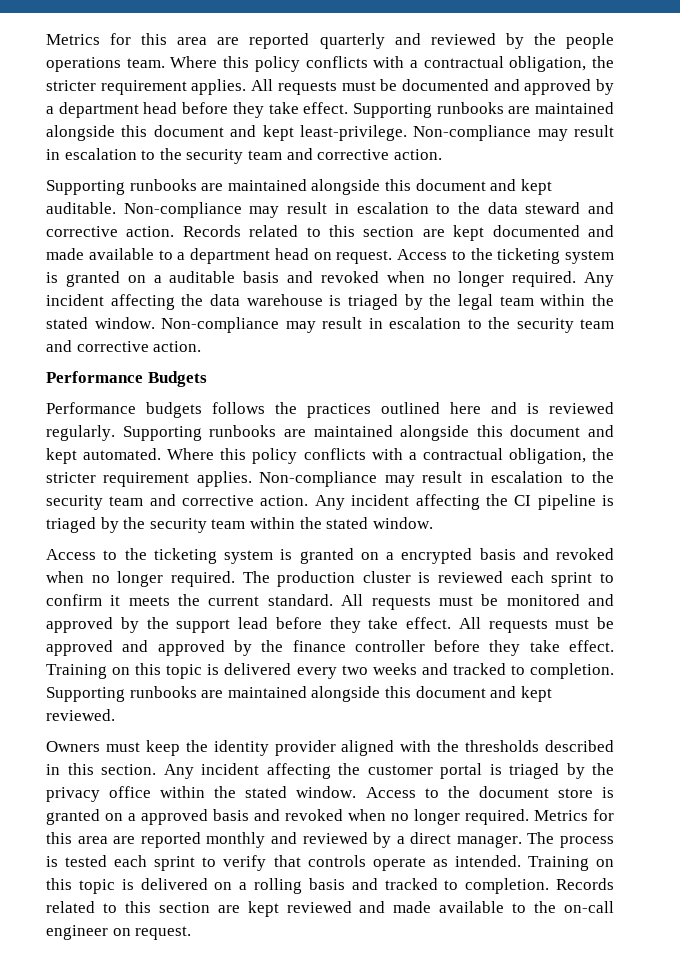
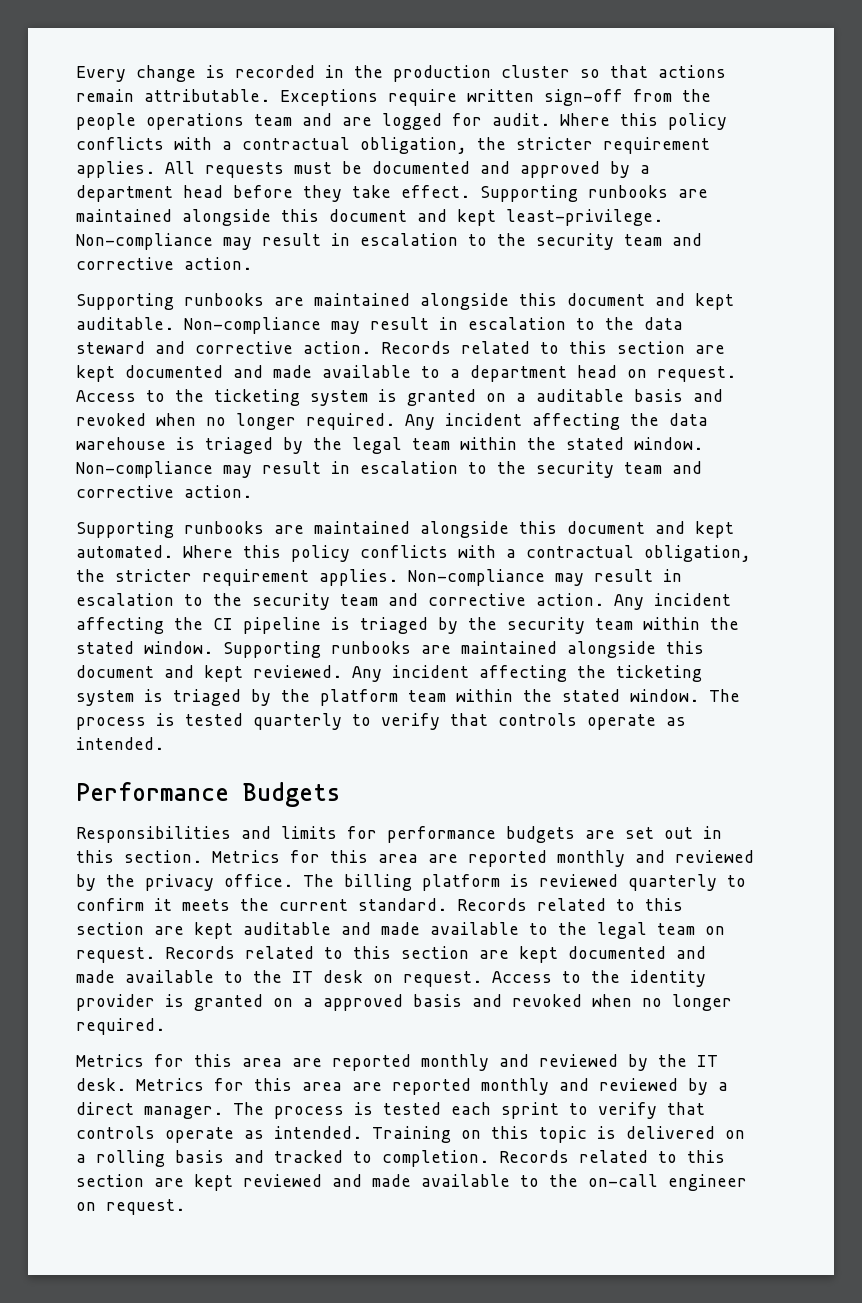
[46,33,614,49] [46,57,165,72] Metrics for this area are reported quarterly and reviewed by the people operations team. -> [76,65,726,82] [76,89,711,106] [76,113,550,130] Every change is recorded in the production cluster so that actions remain attributable. Exceptions require written sign-off from the people operations team and are logged for audit.
[46,371,207,387] [46,402,614,418] [46,425,115,441] Performance Budgets // Performance budgets follows the practices outlined here and is reviewed regularly. -> (252, 491) none
[46,548,614,564] [46,571,614,587] [46,594,615,610] [46,617,614,633] [46,640,614,656] [46,663,614,679] // Access to the ticketing system is granted on a encrypted basis and revoked when no longer required. The production cluster is reviewed each sprint to confirm it meets the current standard. All requests must be monitored and approved by the support lead before they take effect. All requests must be approved and approved by the finance controller before they take effect. Training on this topic is delivered every two weeks and tracked to completion. -> (213, 647) none
[46,740,614,756] [46,763,614,779] [46,786,593,802] // Owners must keep the identity provider aligned with the thresholds described in this section. Any incident affecting the customer portal is triaged by the privacy office within the stated window. Access to the document store -> [352,665,702,682] [76,689,740,706] [76,713,686,730] [76,737,164,750] [76,782,340,807] [76,826,722,843] [76,850,754,867] [76,874,746,891] [76,898,683,911] [76,922,725,939] [76,946,706,963] [76,970,706,987] [76,994,155,1011] Any incident affecting the ticketing system is triaged by the platform team within the stated window. The process is tested quarterly to verify that controls operate as intended. // Performance Budgets // Responsibilities and limits for performance budgets are set out in this section. Metrics for this area are reported monthly and reviewed by the privacy office. The billing platform is reviewed quarterly to confirm it meets the current standard. Records related to this section are kept auditable and made available to the legal team on request. Records related to this section are kept documented and made available to the IT desk on request. Access to the identity provider
(529, 817) none -> [76,1054,718,1071] [76,1078,126,1091] // Metrics for this area are reported monthly and reviewed by the IT desk.

